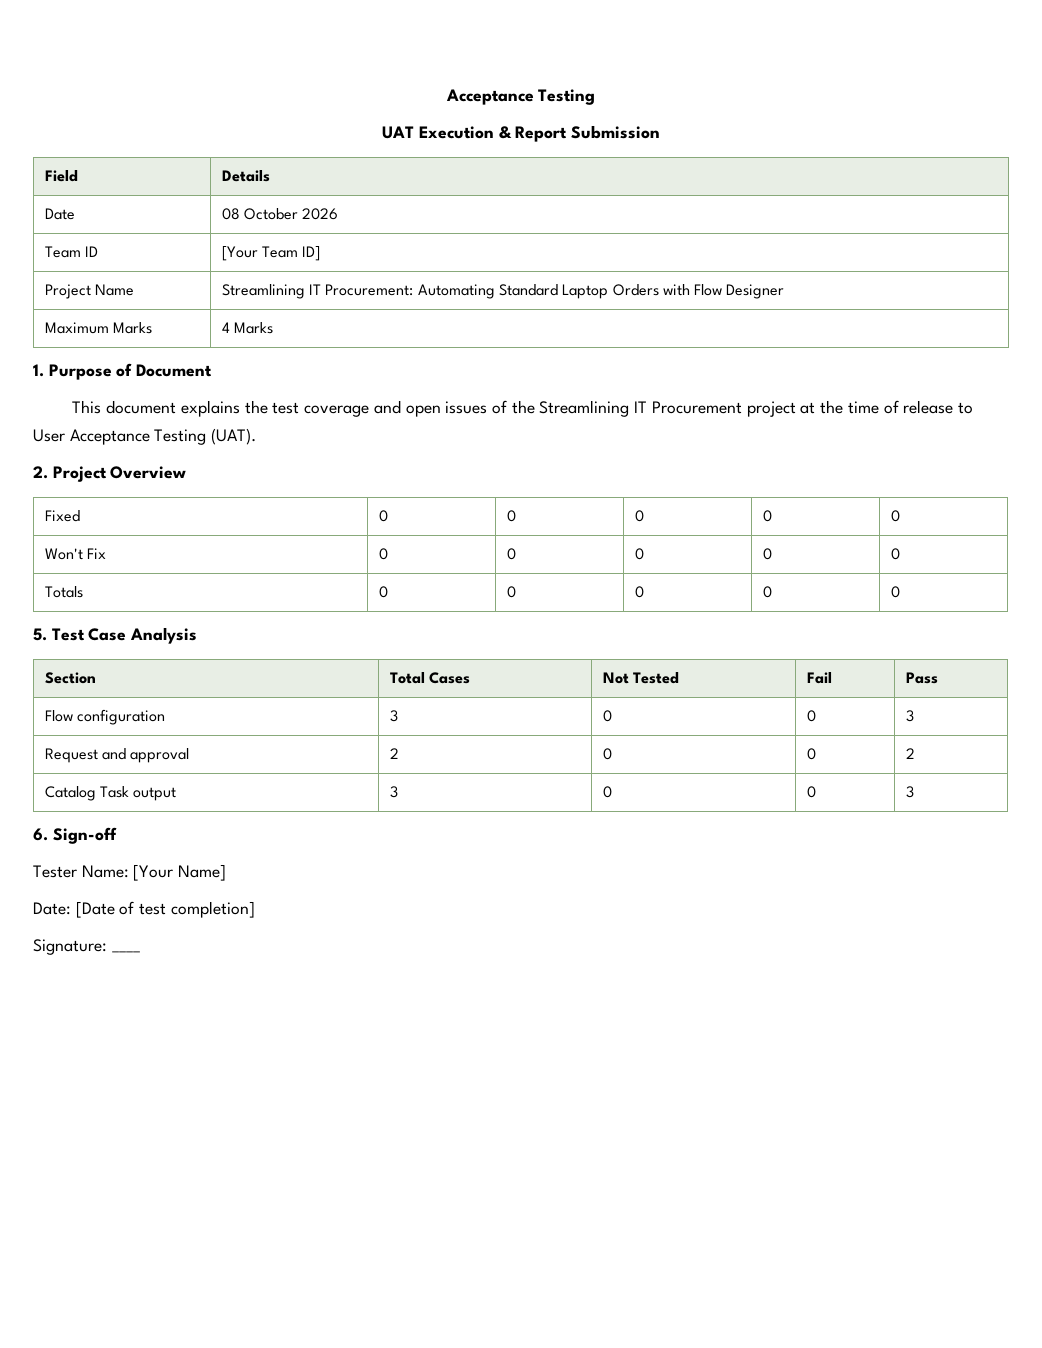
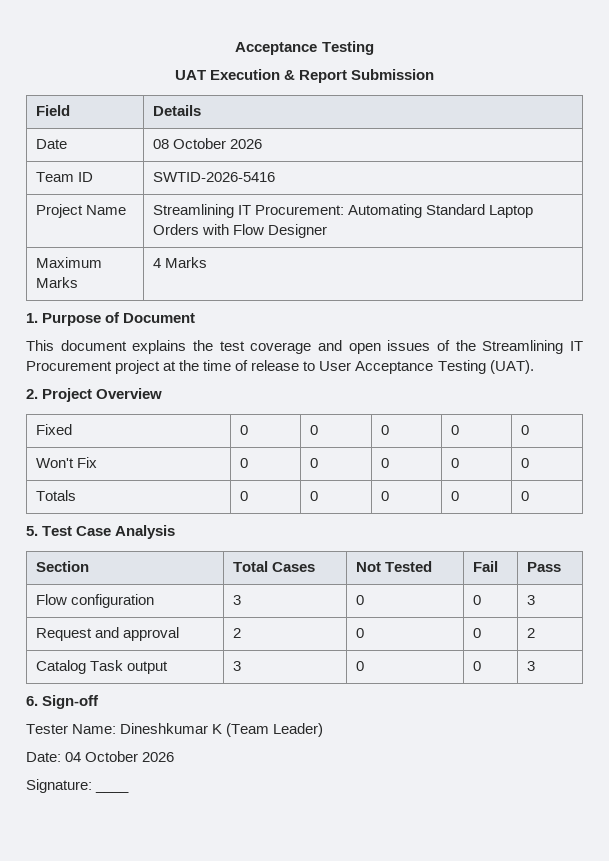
[221,246,321,261] [Your Team ID] -> [152,172,275,182] SWTID-2026-5416
[133,864,227,881] [33,901,255,918] [Your Name] // Date: [Date of test completion] -> [120,723,324,737] [26,751,175,762] Dineshkumar K (Team Leader) // Date: 04 October 2026

